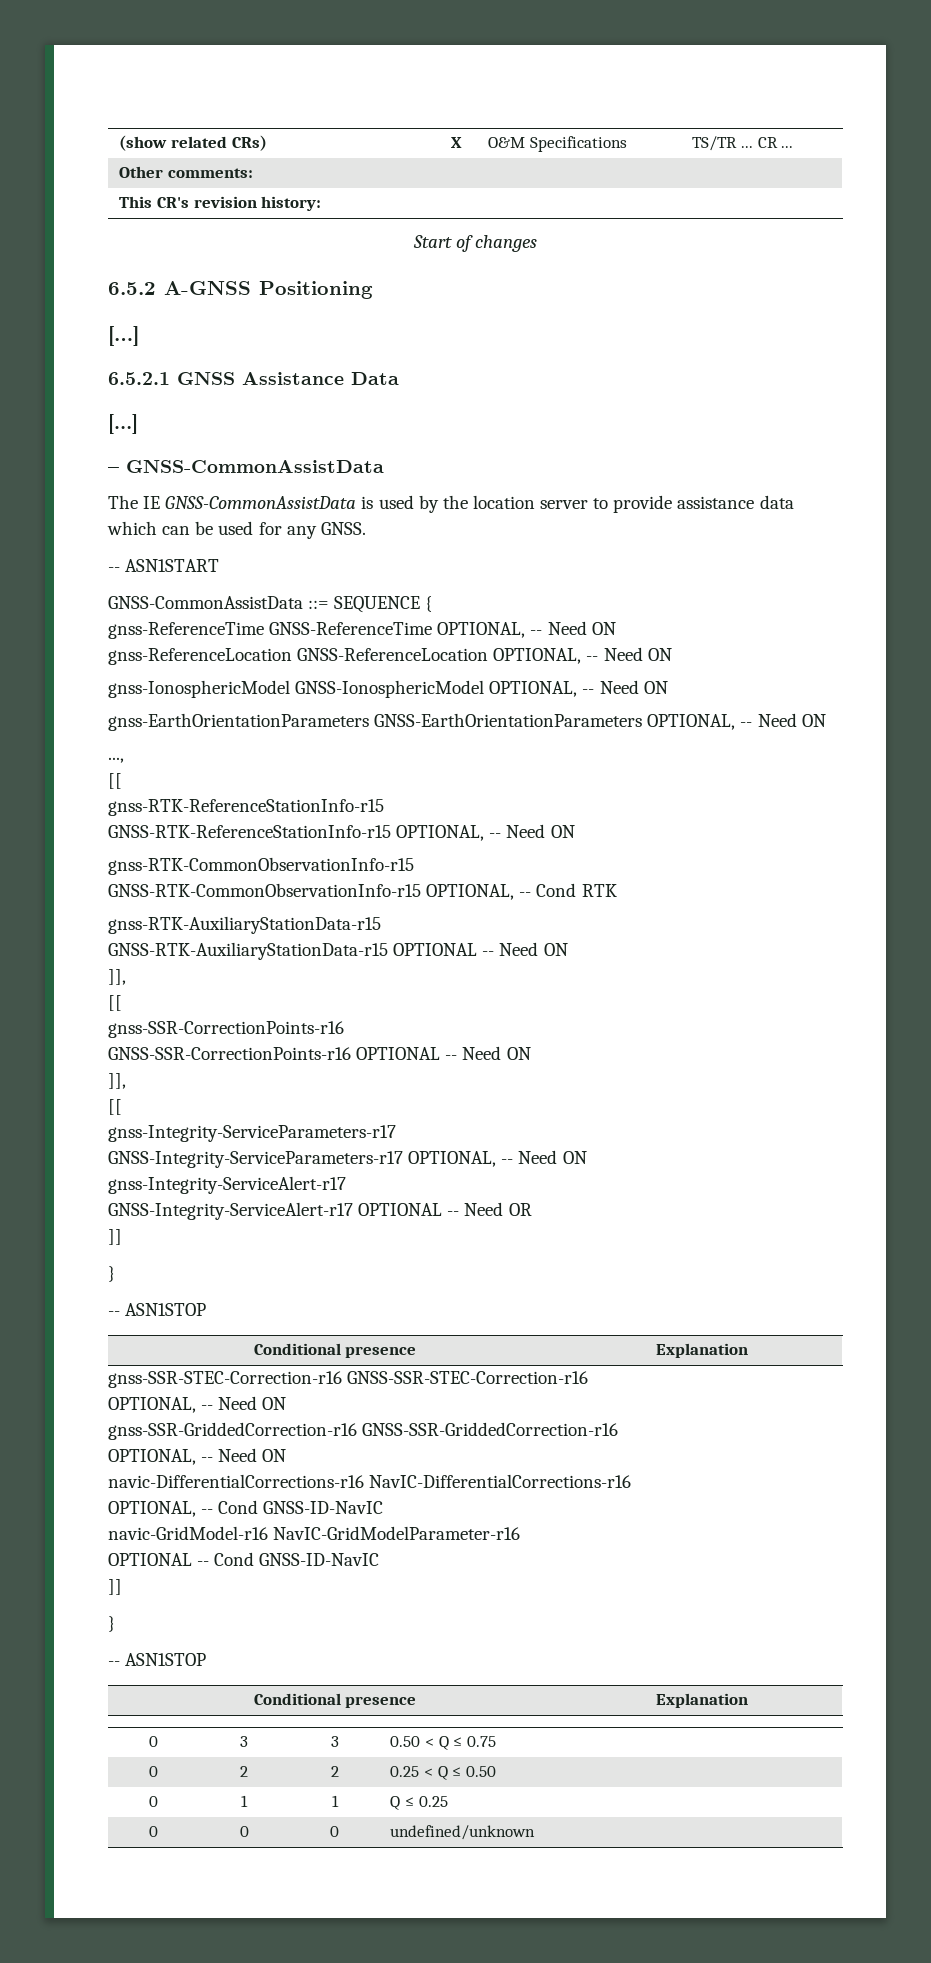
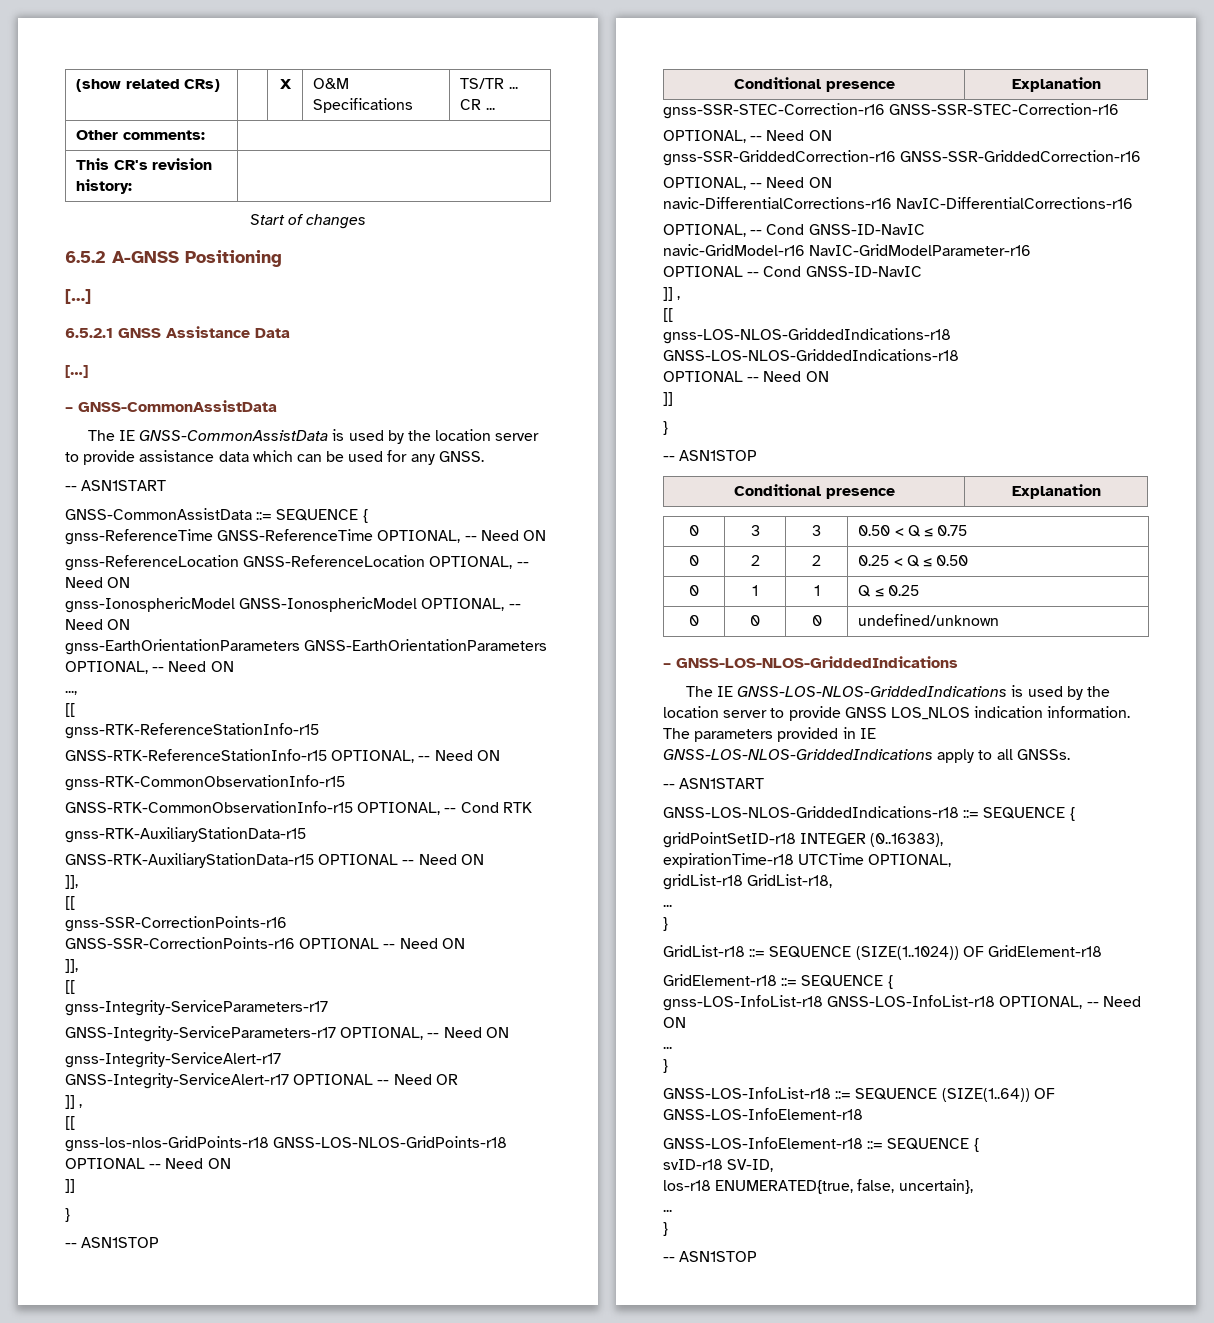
(532, 1209) none -> [65,1095,83,1109] [65,1116,75,1130] [65,1136,508,1152] [65,1158,231,1169] // ]] , // [[ // gnss-los-nlos-GridPoints-r18 GNSS-LOS-NLOS-GridPoints-r18 OPTIONAL -- Need ON
(380, 1559) none -> [663,287,681,301] [663,308,673,322] [663,328,951,344] [663,349,959,361] [663,371,829,382] // ]] , // [[ // gnss-LOS-NLOS-GriddedIndications-r18 GNSS-LOS-NLOS-GriddedIndications-r18 // OPTIONAL -- Need ON
(536, 1832) none -> [663,656,958,668] [685,685,1111,700] [663,706,1131,721] [663,727,876,742] [663,749,1070,763] [663,778,765,789] [663,806,1075,821] [663,832,944,848] [663,853,952,868] [663,874,833,890] [663,904,672,907] [663,917,668,931] [663,945,1102,960] [663,974,893,989] [663,995,1141,1011] [663,1017,686,1028] [663,1046,672,1049] [663,1059,668,1073] [663,1087,1055,1102] [663,1108,863,1120] [663,1137,979,1152] [663,1159,774,1172] [663,1179,973,1194] [663,1209,672,1212] [663,1222,668,1236] [663,1251,758,1262] // – GNSS-LOS-NLOS-GriddedIndications // The IE GNSS-LOS-NLOS-GriddedIndications is used by the location server to provide GNSS LOS_NLOS indication information. The parameters provided in IE GNSS-LOS-NLOS-GriddedIndications apply to all GNSSs. // -- ASN1START // GNSS-LOS-NLOS-GriddedIndications-r18 ::= SEQUENCE { // gridPointSetID-r18 INTEGER (0..16383), // expirationTime-r18 UTCTime OPTIONAL, // gridList-r18 GridList-r18, // ... // } // GridList-r18 ::= SEQUENCE (SIZE(1..1024)) OF GridElement-r18 // GridElement-r18 ::= SEQUENCE { // gnss-LOS-InfoList-r18 GNSS-LOS-InfoList-r18 OPTIONAL, -- Need ON // ... // } // GNSS-LOS-InfoList-r18 ::= SEQUENCE (SIZE(1..64)) OF GNSS-LOS-InfoElement-r18 // GNSS-LOS-InfoElement-r18 ::= SEQUENCE { // svID-r18 SV-ID, // los-r18 ENUMERATED{true, false, uncertain}, // ... // } // -- ASN1STOP

